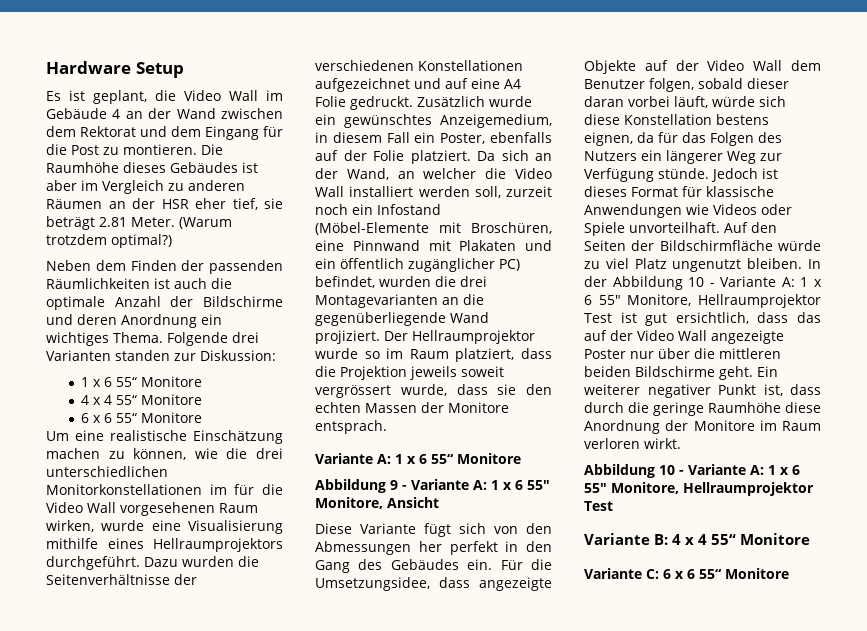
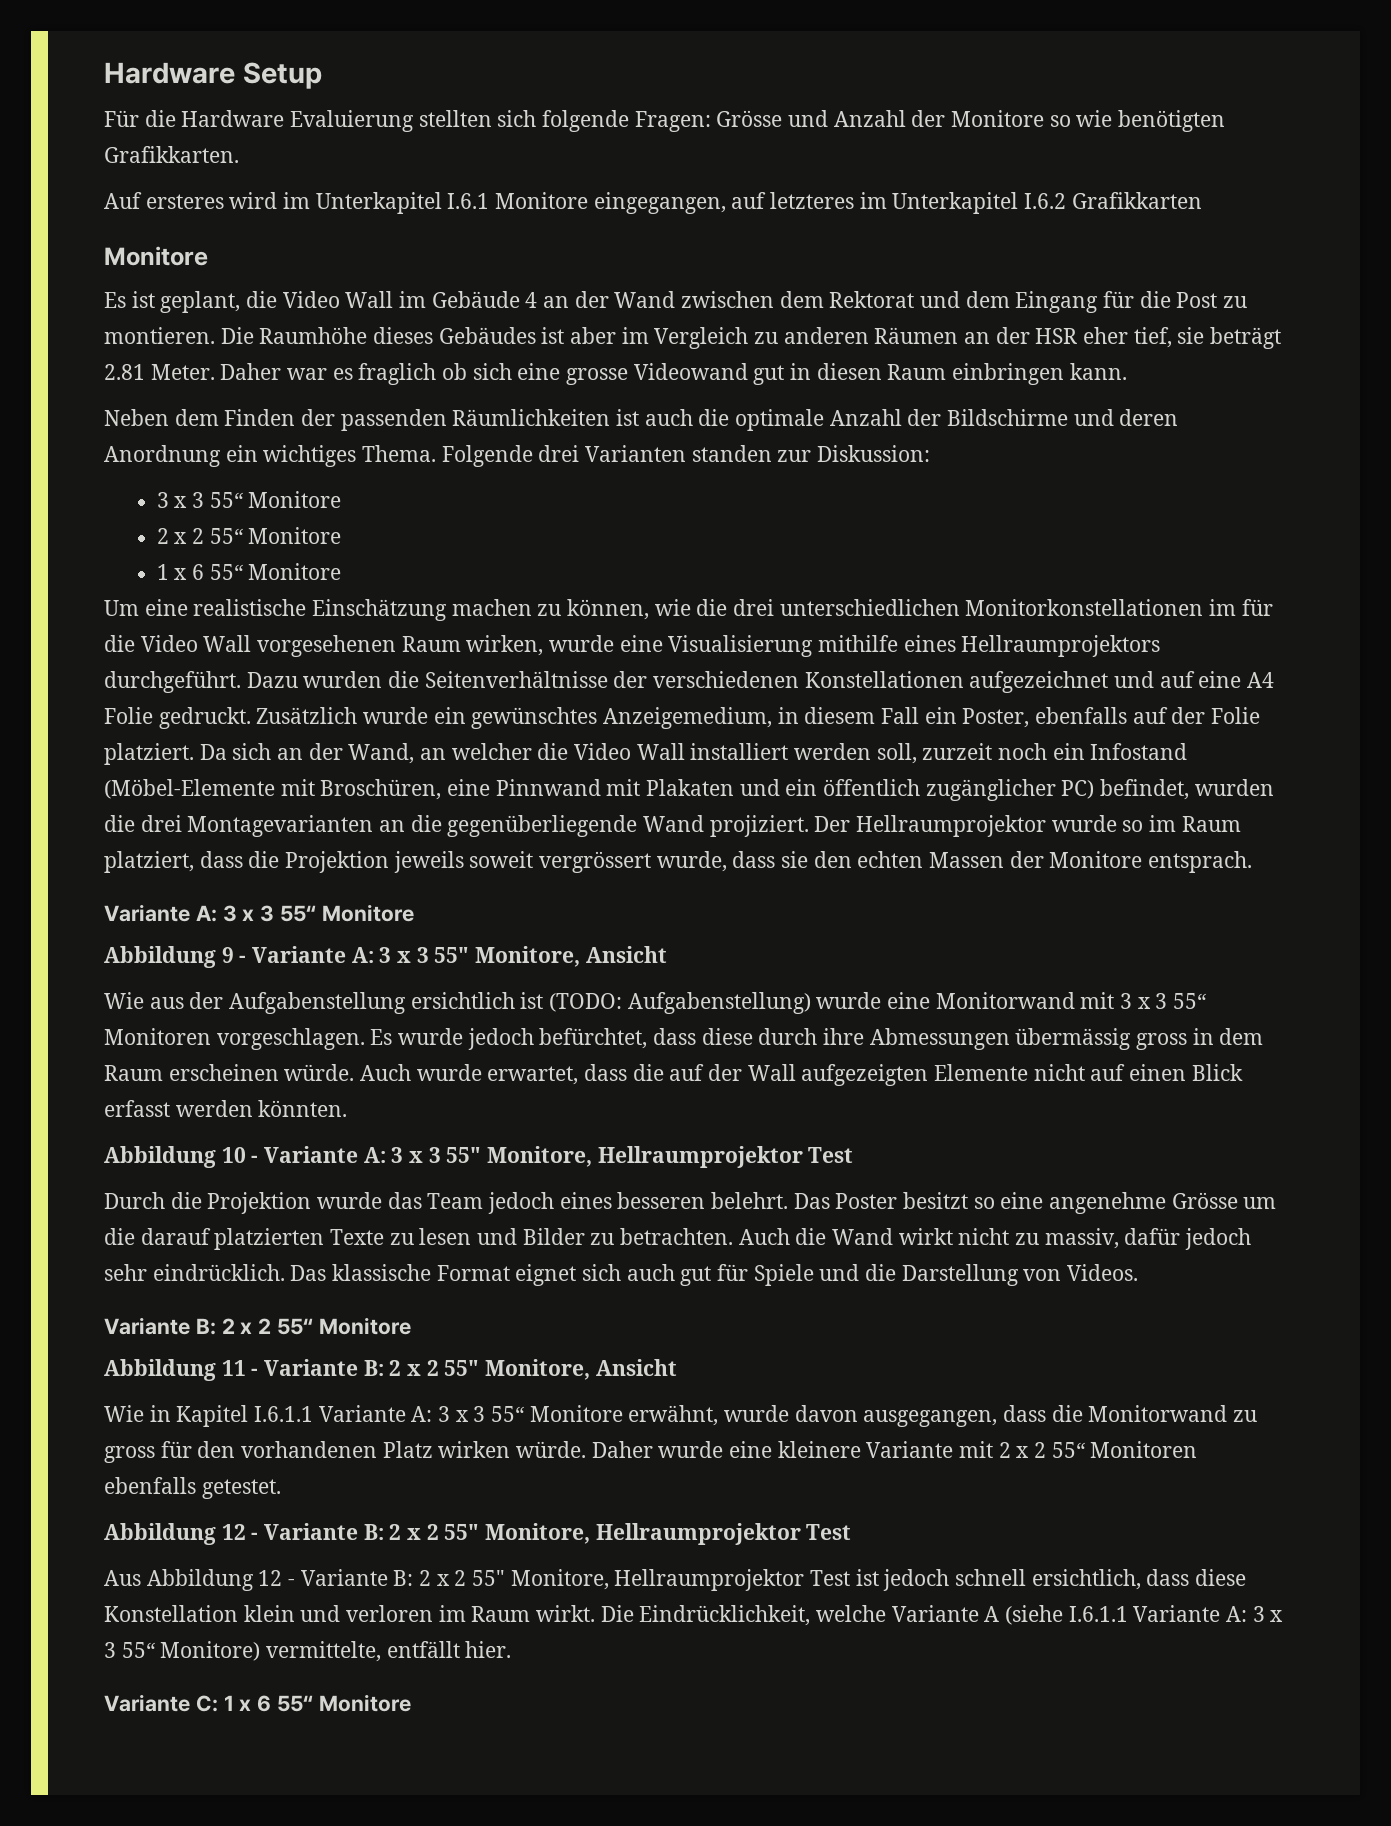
(184, 70) none -> [104,110,1226,132] [104,146,239,163] [104,192,1202,214] [104,246,208,266] // Für die Hardware Evaluierung stellten sich folgende Fragen: Grösse und Anzahl der Monitore so wie benötigten Grafikkarten. // Auf ersteres wird im Unterkapitel I.6.1 Monitore eingegangen, auf letzteres im Unterkapitel I.6.2 Grafikkarten // Monitore
[179,217,232,229] [46,234,172,248] (Warum trotzdem optimal?) -> [220,363,1127,385] Daher war es fraglich ob sich eine grosse Videowand gut in diesen Raum einbringen kann.
[81,376,203,387] [81,394,203,405] [81,413,90,423] 1 x 6 55“ Monitore // 4 x 4 55“ Monitore // 6 -> [156,491,342,508] [156,527,342,544] [156,564,169,580] 3 x 3 55“ Monitore // 2 x 2 55“ Monitore // 1
[395,454,427,464] 1 x 6 -> [222,905,275,922] 3 x 3
[491,480,550,490] [315,497,439,509] [315,523,552,537] [315,541,552,555] [315,559,552,573] [315,577,552,591] [584,60,821,74] [584,78,789,92] [584,96,786,108] [584,114,769,125] [584,132,782,146] [584,150,782,164] [584,168,778,182] [584,186,774,197] [584,204,792,218] [584,222,777,236] [584,240,821,251] [584,258,821,272] [584,276,822,290] [584,294,821,308] [584,312,821,326] [584,330,784,344] [584,348,781,359] [584,366,778,380] [584,384,821,398] [584,402,821,416] [584,420,821,434] [584,438,681,449] [584,464,800,478] [584,482,814,496] [584,501,613,511] [584,533,811,545] 1 x 6 55" Monitore, Ansicht // Diese Variante fügt sich von den Abmessungen her perfekt in den Gang des Gebäudes ein. Für die Umsetzungsidee, dass angezeigte Objekte auf der Video Wall dem Benutzer folgen, sobald dieser daran vorbei läuft, würde sich diese Konstellation bestens eignen, da für das Folgen des Nutzers ein längerer Weg zur Verfügung stünde. Jedoch ist dieses Format für klassische Anwendungen wie Videos oder Spiele unvorteilhaft. Auf den Seiten der Bildschirmfläche würde zu viel Platz ungenutzt bleiben. In der Abbildung 10 - Variante A: 1 x 6 55" Monitore, Hellraumprojektor Test ist gut ersichtlich, dass das auf der Video Wall angezeigte Poster nur über die mittleren beiden Bildschirme geht. Ein weiterer negativer Punkt ist, dass durch die geringe Raumhöhe diese Anordnung der Monitore im Raum verloren wirkt. // Abbildung 10 - Variante A: 1 x 6 55" Monitore, Hellraumprojektor Test // Variante B: 4 x 4 55“ Monitore -> [379,946,667,967] [104,992,1207,1014] [104,1028,1264,1050] [104,1064,1243,1086] [104,1100,348,1117] [104,1146,854,1168] [104,1192,1277,1214] [104,1228,1252,1250] [104,1264,1139,1286] [104,1317,411,1335] [104,1359,677,1381] [104,1405,1258,1427] [104,1441,1198,1463] [104,1477,281,1499] [104,1523,852,1545] [104,1569,1247,1591] [104,1605,1284,1626] [104,1641,512,1662] 3 x 3 55" Monitore, Ansicht // Wie aus der Aufgabenstellung ersichtlich ist (TODO: Aufgabenstellung) wurde eine Monitorwand mit 3 x 3 55“ Monitoren vorgeschlagen. Es wurde jedoch befürchtet, dass diese durch ihre Abmessungen übermässig gross in dem Raum erscheinen würde. Auch wurde erwartet, dass die auf der Wall aufgezeigten Elemente nicht auf einen Blick erfasst werden könnten. // Abbildung 10 - Variante A: 3 x 3 55" Monitore, Hellraumprojektor Test // Durch die Projektion wurde das Team jedoch eines besseren belehrt. Das Poster besitzt so eine angenehme Grösse um die darauf platzierten Texte zu lesen und Bilder zu betrachten. Auch die Wand wirkt nicht zu massiv, dafür jedoch sehr eindrücklich. Das klassische Format eignet sich auch gut für Spiele und die Darstellung von Videos. // Variante B: 2 x 2 55“ Monitore // Abbildung 11 - Variante B: 2 x 2 55" Monitore, Ansicht // Wie in Kapitel I.6.1.1 Variante A: 3 x 3 55“ Monitore erwähnt, wurde davon ausgegangen, dass die Monitorwand zu gross für den vorhandenen Platz wirken würde. Daher wurde eine kleinere Variante mit 2 x 2 55“ Monitoren ebenfalls getestet. // Abbildung 12 - Variante B: 2 x 2 55" Monitore, Hellraumprojektor Test // Aus Abbildung 12 - Variante B: 2 x 2 55" Monitore, Hellraumprojektor Test ist jedoch schnell ersichtlich, dass diese Konstellation klein und verloren im Raum wirkt. Die Eindrücklichkeit, welche Variante A (siehe I.6.1.1 Variante A: 3 x 3 55“ Monitore) vermittelte, entfällt hier.
[663,569,671,579] 6 -> [223,1695,234,1711] 1

